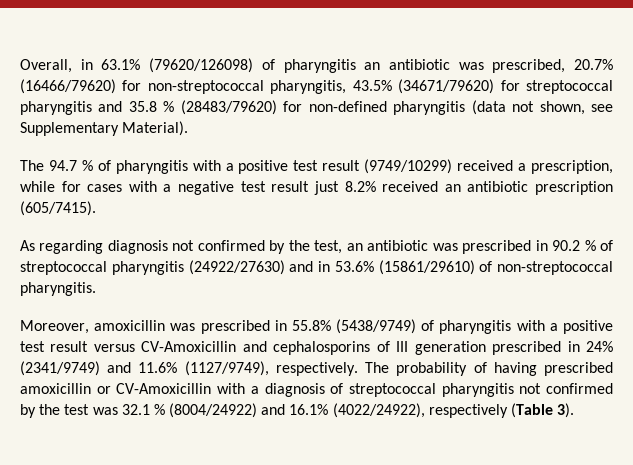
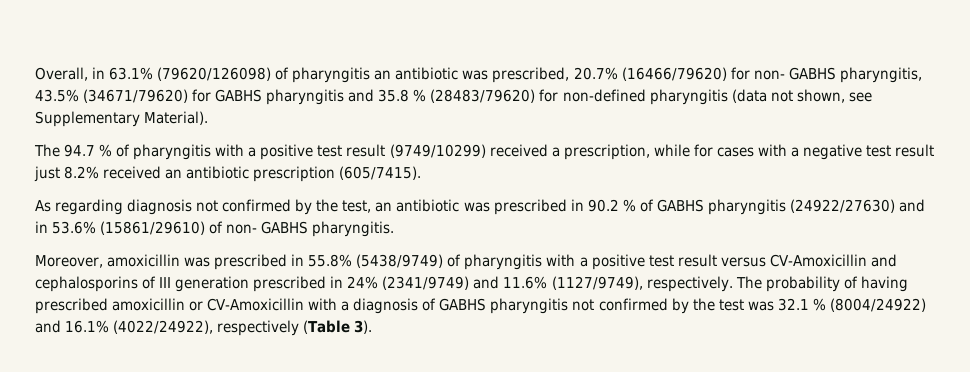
[147,80,264,94] non-streptococcal -> [753,67,836,80] non- GABHS
[526,80,613,94] streptococcal -> [215,89,263,102] GABHS
[20,261,107,275] streptococcal -> [656,199,704,212] GABHS
[497,261,613,275] non-streptococcal -> [226,221,309,234] non- GABHS
[348,383,436,397] streptococcal -> [439,298,487,311] GABHS

